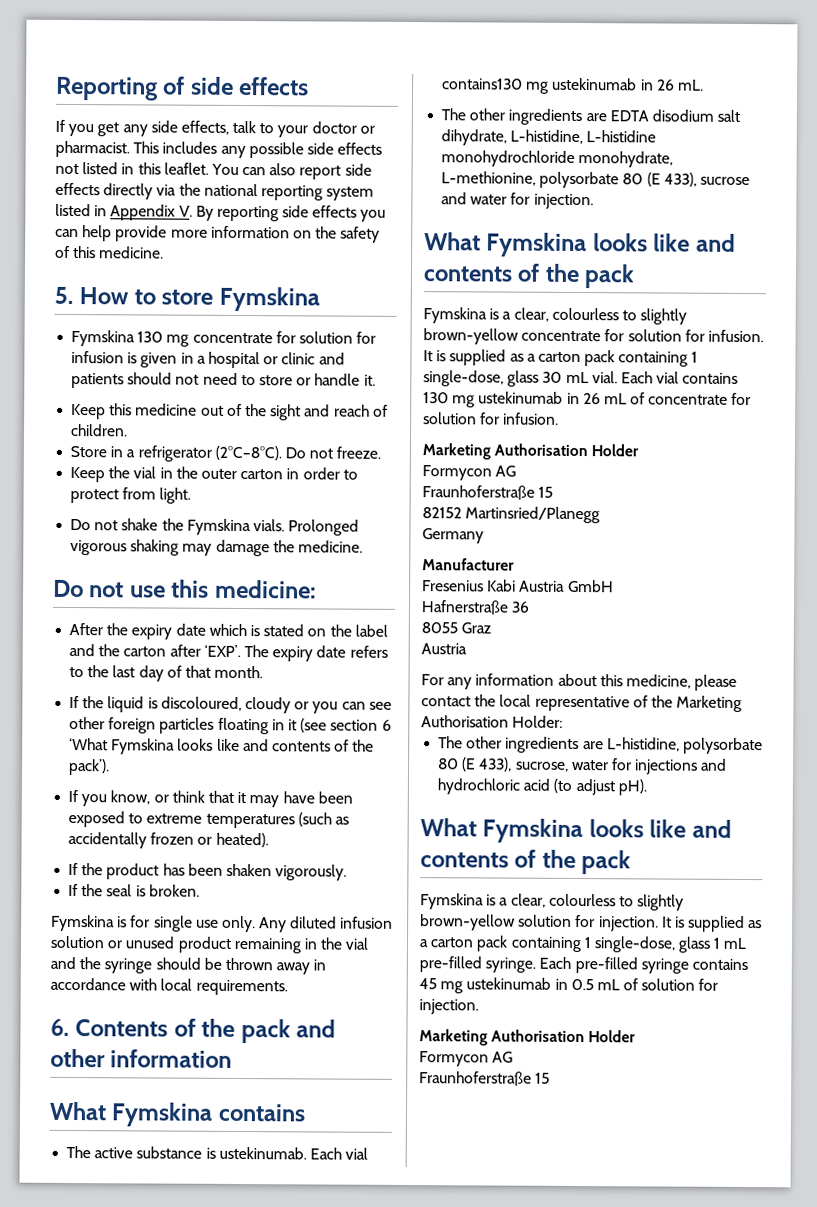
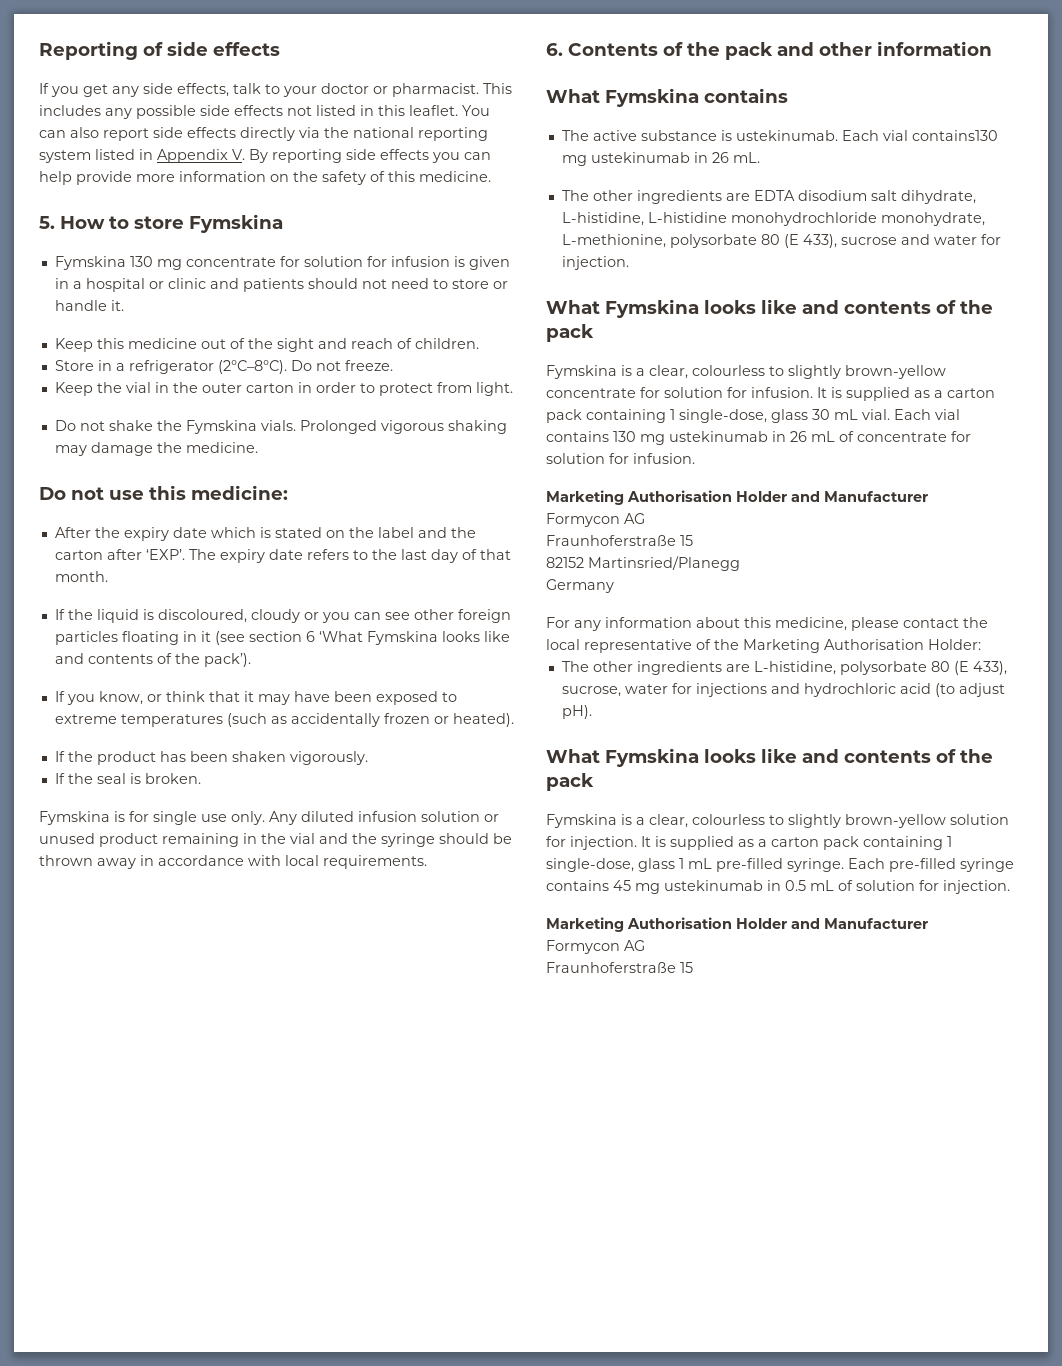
(640, 450) none -> [791,491,928,502] and Manufacturer
[422,558,515,571] [422,579,614,593] [421,600,531,615] [421,622,492,634] [421,643,467,655] // Manufacturer // Fresenius Kabi Austria GmbH // Hafnerstraße 36 // 8055 Graz // Austria -> (614, 586) none
(637, 1036) none -> [791,918,928,929] and Manufacturer

